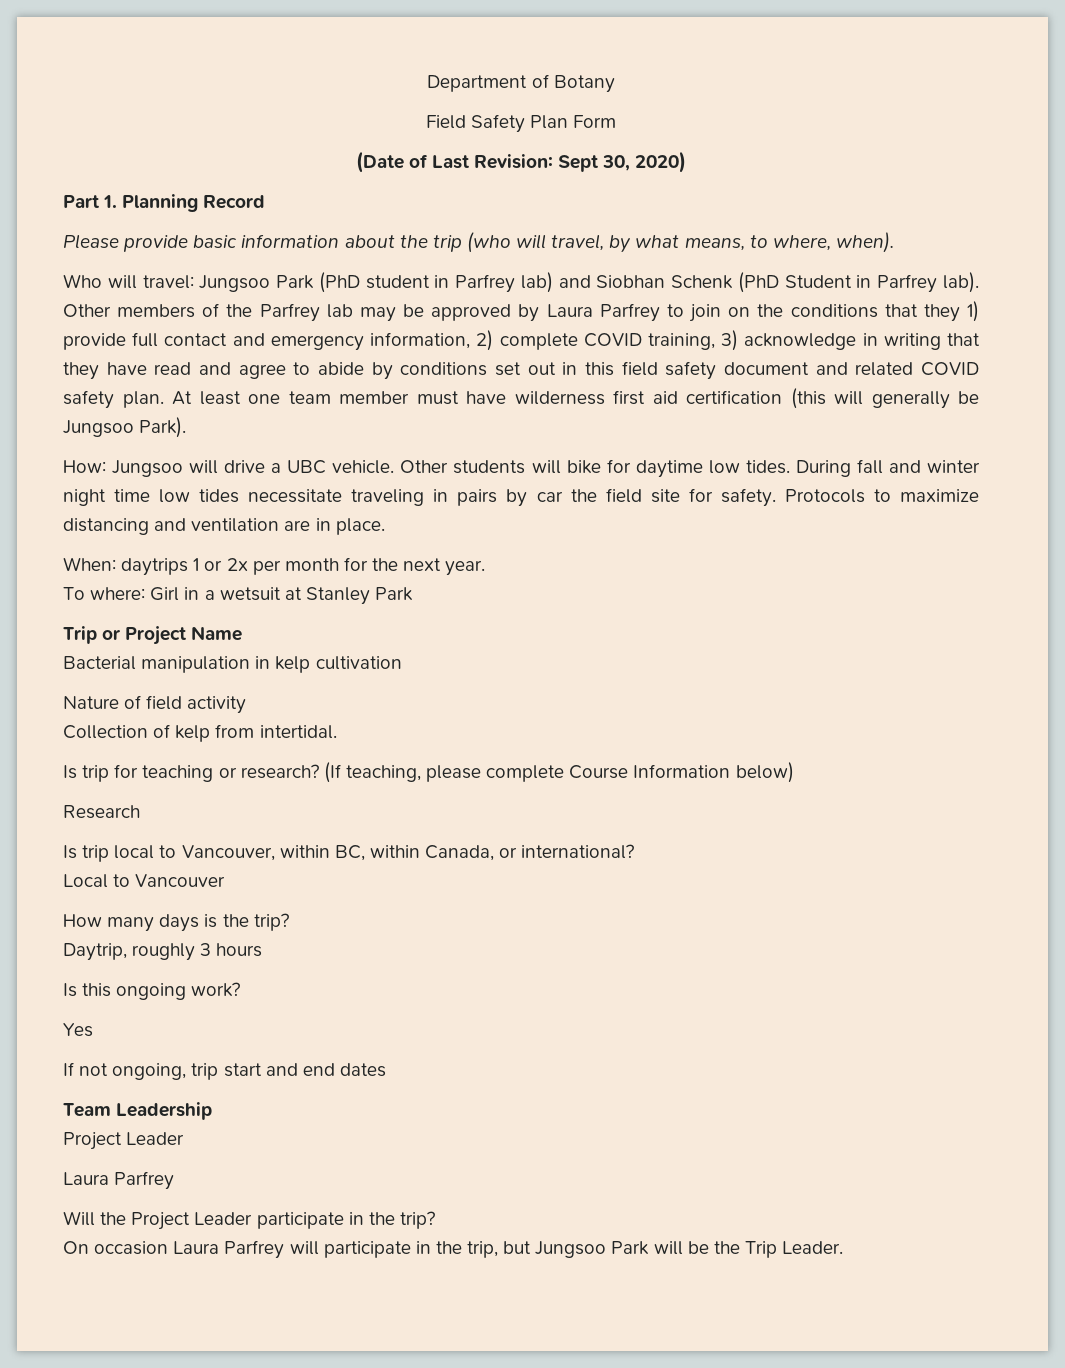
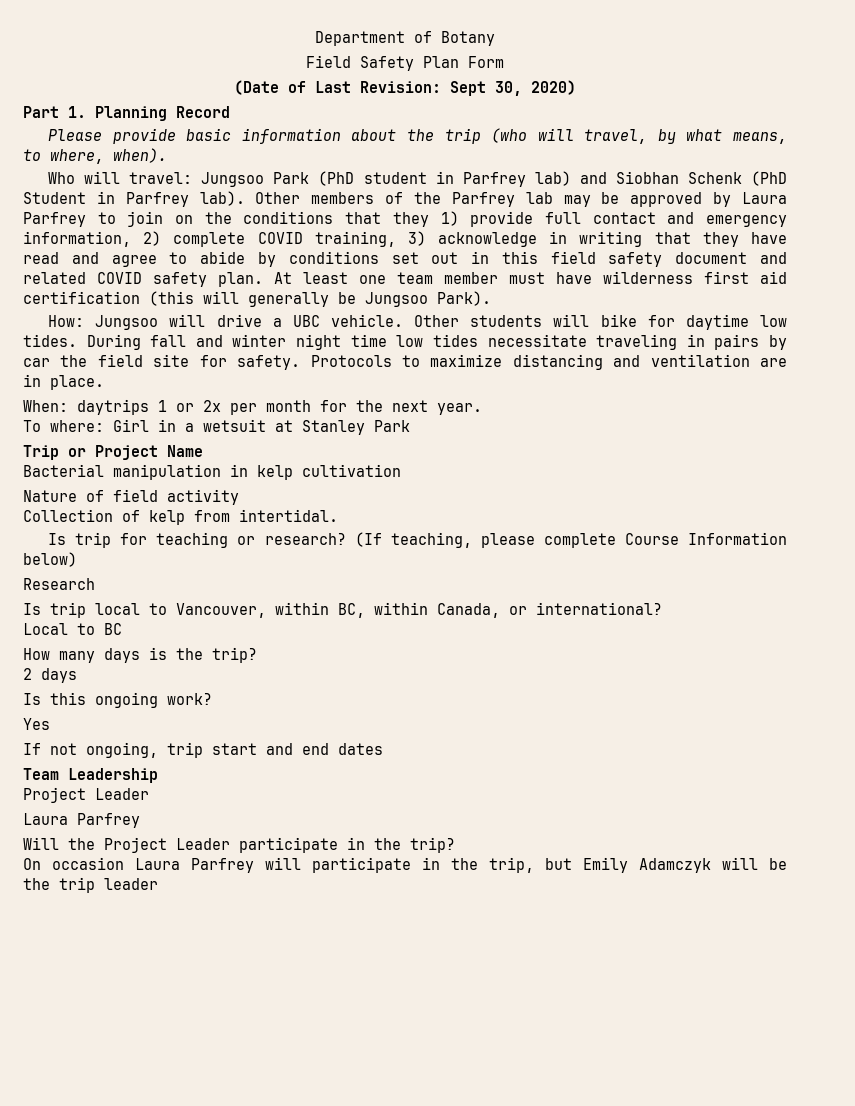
[135,874,226,887] Vancouver -> [104,623,122,635] BC
[63,943,263,961] Daytrip, roughly 3 hours -> [23,668,77,683] 2 days
[535,1241,650,1258] Jungsoo Park -> [583,857,711,873] Emily Adamczyk
[744,1241,844,1258] Trip Leader. -> [59,877,158,893] trip leader

